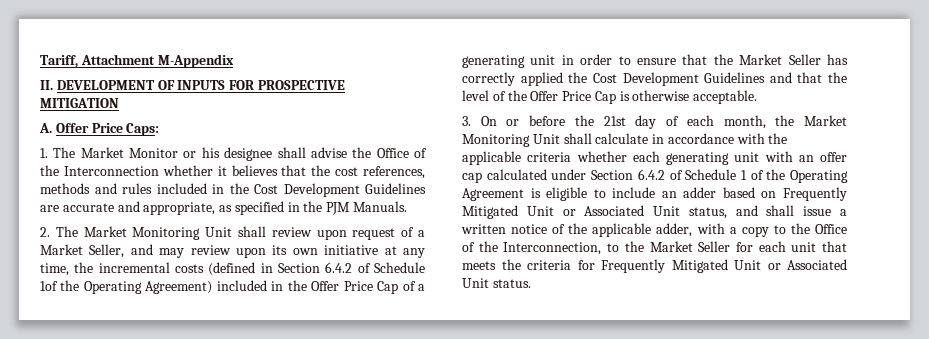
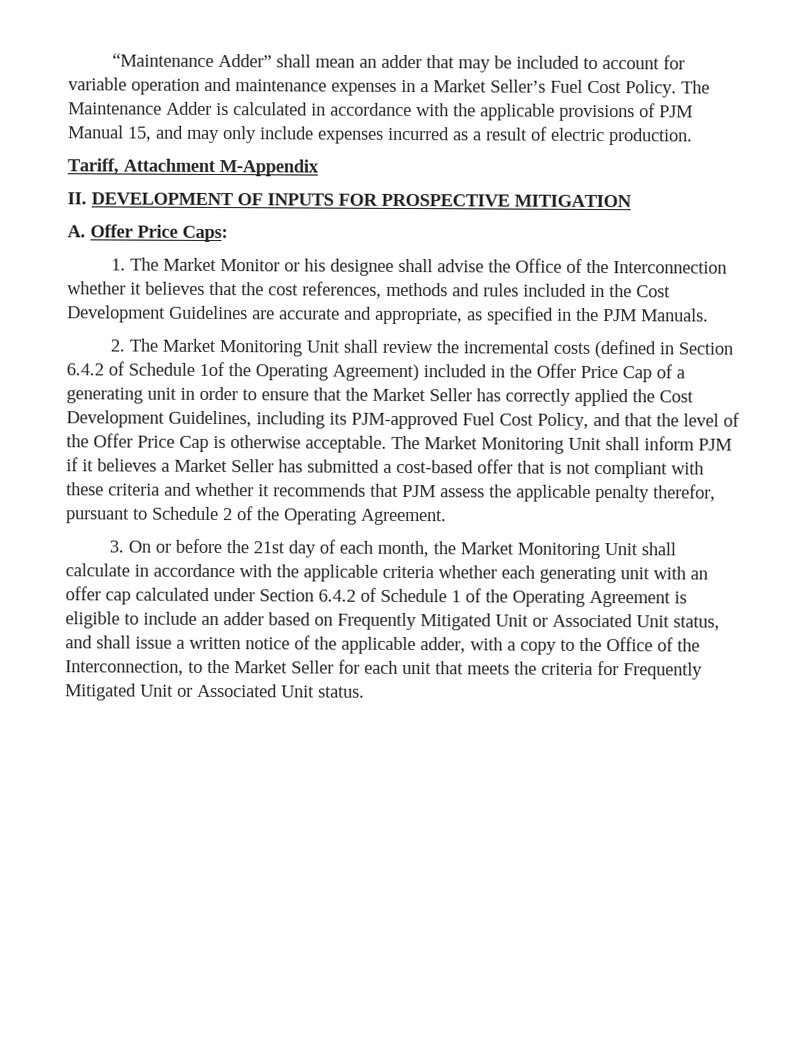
(40, 61) none -> [112,53,686,73] [68,77,710,98] [68,101,693,122] [68,125,693,146] “Maintenance Adder” shall mean an adder that may be included to account for variable operation and maintenance expenses in a Market Seller’s Fuel Cost Policy. The Maintenance Adder is calculated in accordance with the applicable provisions of PJM Manual 15, and may only include expenses incurred as a result of electric production. //
[316,227,426,240] [40,244,425,258] [40,263,69,276] upon request of a Market Seller, and may review upon its own initiative at any time, -> (434, 347) none
[704,72,766,83] Guidelines -> [168,410,589,430] Guidelines, including its PJM-approved Fuel Cost Policy,
(758, 97) none -> [391,435,732,454] [66,457,704,479] [66,482,716,503] [65,506,447,526] The Market Monitoring Unit shall inform PJM if it believes a Market Seller has submitted a cost-based offer that is not compliant with these criteria and whether it recommends that PJM assess the applicable penalty therefor, pursuant to Schedule 2 of the Operating Agreement.

